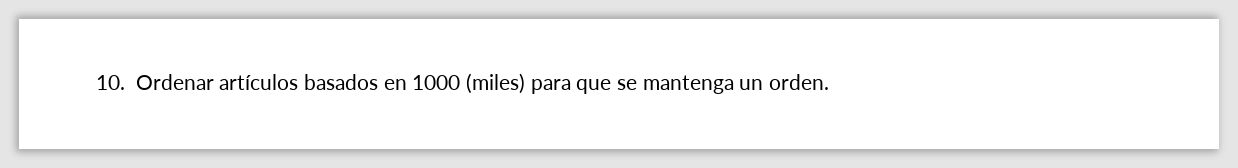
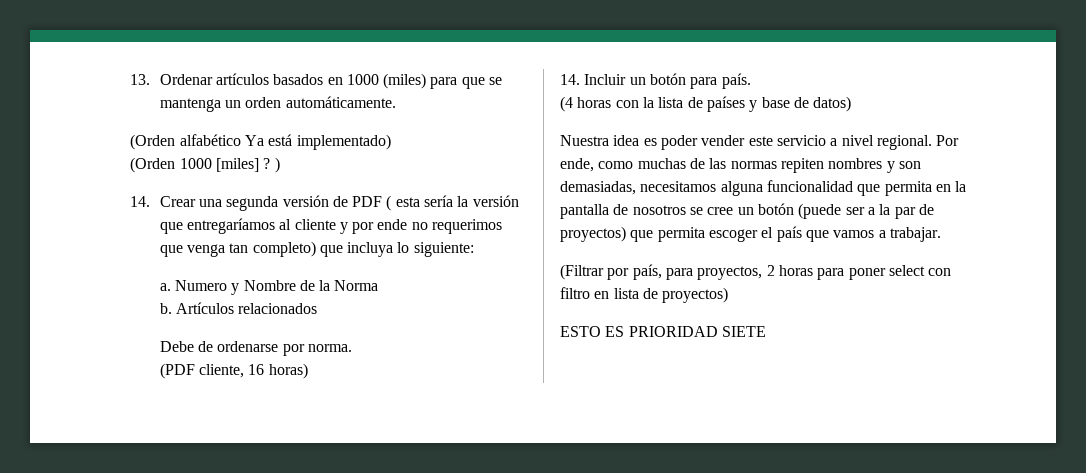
[96,75,126,90] 10. -> [130,74,151,85] 13.
[768,74,829,90] orden. -> [245,96,396,108] [130,134,391,150] [130,157,280,173] [130,195,519,211] [159,218,503,234] [159,241,474,257] [159,280,379,295] [159,302,318,314] [159,341,352,356] [159,363,308,379] [560,73,751,89] [560,96,852,112] [560,135,960,150] [560,158,921,173] [560,180,967,196] [560,203,934,219] [560,226,941,242] [560,264,952,280] [560,287,729,303] [560,326,766,337] orden automáticamente. // (Orden alfabético Ya está implementado) // (Orden 1000 [miles] ? ) // 14. Crear una segunda versión de PDF ( esta sería la versión que entregaríamos al cliente y por ende no requerimos que venga tan completo) que incluya lo siguiente: // a. Numero y Nombre de la Norma // b. Artículos relacionados // Debe de ordenarse por norma. // (PDF cliente, 16 horas) // 14. Incluir un botón para país. // (4 horas con la lista de países y base de datos) // Nuestra idea es poder vender este servicio a nivel regional. Por ende, como muchas de las normas repiten nombres y son demasiadas, necesitamos alguna funcionalidad que permita en la pantalla de nosotros se cree un botón (puede ser a la par de proyectos) que permita escoger el país que vamos a trabajar. // (Filtrar por país, para proyectos, 2 horas para poner select con filtro en lista de proyectos) // ESTO ES PRIORIDAD SIETE

